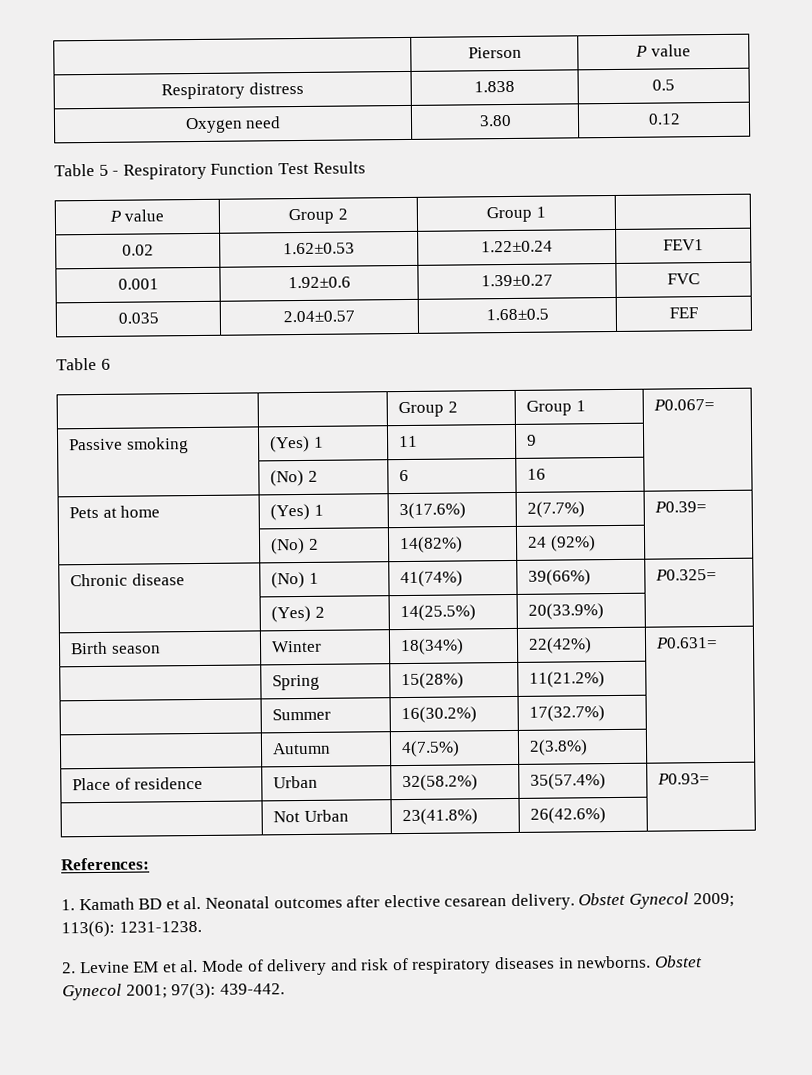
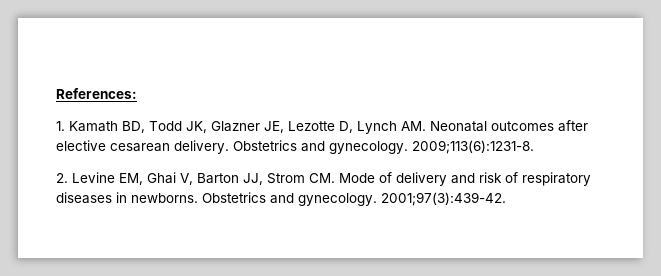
[467,46,522,59] [635,44,691,57] [161,81,304,100] [474,80,515,93] [652,79,675,91] [184,116,282,134] [478,114,512,127] [647,113,681,125] [54,161,366,180] [108,209,165,222] [288,208,348,225] [486,206,546,223] [122,244,154,256] [283,242,355,255] [481,240,553,253] [663,239,704,251] [117,278,159,290] [287,276,351,289] [481,274,553,287] [667,273,700,285] [117,312,159,324] [283,310,355,323] [485,308,549,321] [669,307,698,319] [56,357,111,371] [398,401,458,418] [526,400,586,416] [653,399,716,411] [69,437,189,454] [270,435,324,453] [399,435,419,448] [527,434,538,446] [270,469,318,487] [399,469,410,482] [527,468,547,480] [69,505,161,519] [270,503,324,521] [399,502,467,520] [527,501,586,518] [654,501,708,513] [271,537,319,555] [399,536,464,554] [527,535,596,552] [70,573,185,587] [271,571,319,589] [400,570,464,588] [528,569,592,586] [655,569,718,581] [271,605,325,623] [400,604,477,622] [528,603,605,620] [70,641,161,655] [271,640,323,653] [400,638,465,656] [528,637,593,654] [655,637,719,649] [272,674,321,691] [401,672,465,690] [529,671,606,688] [272,708,332,721] [401,706,478,724] [529,705,606,722] [272,742,332,755] [401,740,461,758] [529,739,589,756] [72,776,204,791] [273,775,319,789] [402,774,479,792] [530,773,607,790] [657,773,711,785] [273,809,349,823] [402,808,479,826] [530,807,607,824] [61,857,150,871] [61,896,202,911] | Pierson | P value // Respiratory distress | 1.838 | 0.5 // Oxygen need | 3.80 | 0.12 // Table 5 - Respiratory Function Test Results // P value | Group 2 | Group 1 | // 0.02 | 1.62±0.53 | 1.22±0.24 | FEV1 // 0.001 | 1.92±0.6 | 1.39±0.27 | FVC // 0.035 | 2.04±0.57 | 1.68±0.5 | FEF // Table 6 // | | Group 2 | Group 1 | P0.067= // Passive smoking | (Yes) 1 | 11 | 9 | // | (No) 2 | 6 | 16 | // Pets at home | (Yes) 1 | 3(17.6%) | 2(7.7%) | P0.39= // | (No) 2 | 14(82%) | 24 (92%) | // Chronic disease | (No) 1 | 41(74%) | 39(66%) | P0.325= // | (Yes) 2 | 14(25.5%) | 20(33.9%) | // Birth season | Winter | 18(34%) | 22(42%) | P0.631= // | Spring | 15(28%) | 11(21.2%) | // | Summer | 16(30.2%) | 17(32.7%) | // | Autumn | 4(7.5%) | 2(3.8%) | // Place of residence | Urban | 32(58.2%) | 35(57.4%) | P0.93= // | Not Urban | 23(41.8%) | 26(42.6%) | // References: // 1. Kamath BD et al. -> [56,88,137,99] [56,121,426,134] References: // 1. Kamath BD, Todd JK, Glazner JE, Lezotte D, Lynch AM.
[578,892,735,909] [61,920,202,938] [62,960,199,974] Obstet Gynecol 2009; 113(6): 1231-1238. // 2. Levine EM et al. -> [233,140,534,154] [56,172,335,185] Obstetrics and gynecology. 2009;113(6):1231-8. // 2. Levine EM, Ghai V, Barton JJ, Strom CM.
[654,955,703,968] [62,982,285,1001] Obstet Gynecol 2001; 97(3): 439-442. -> [202,192,506,206] Obstetrics and gynecology. 2001;97(3):439-42.

